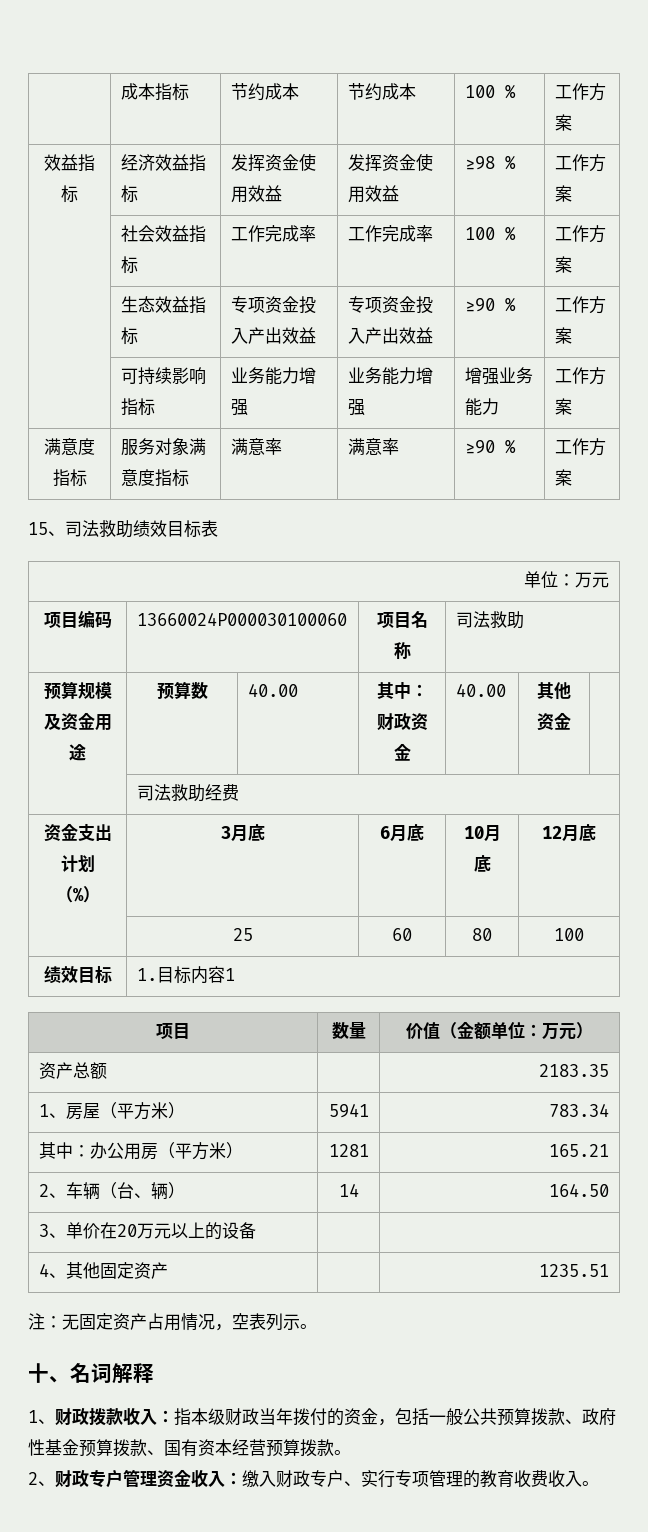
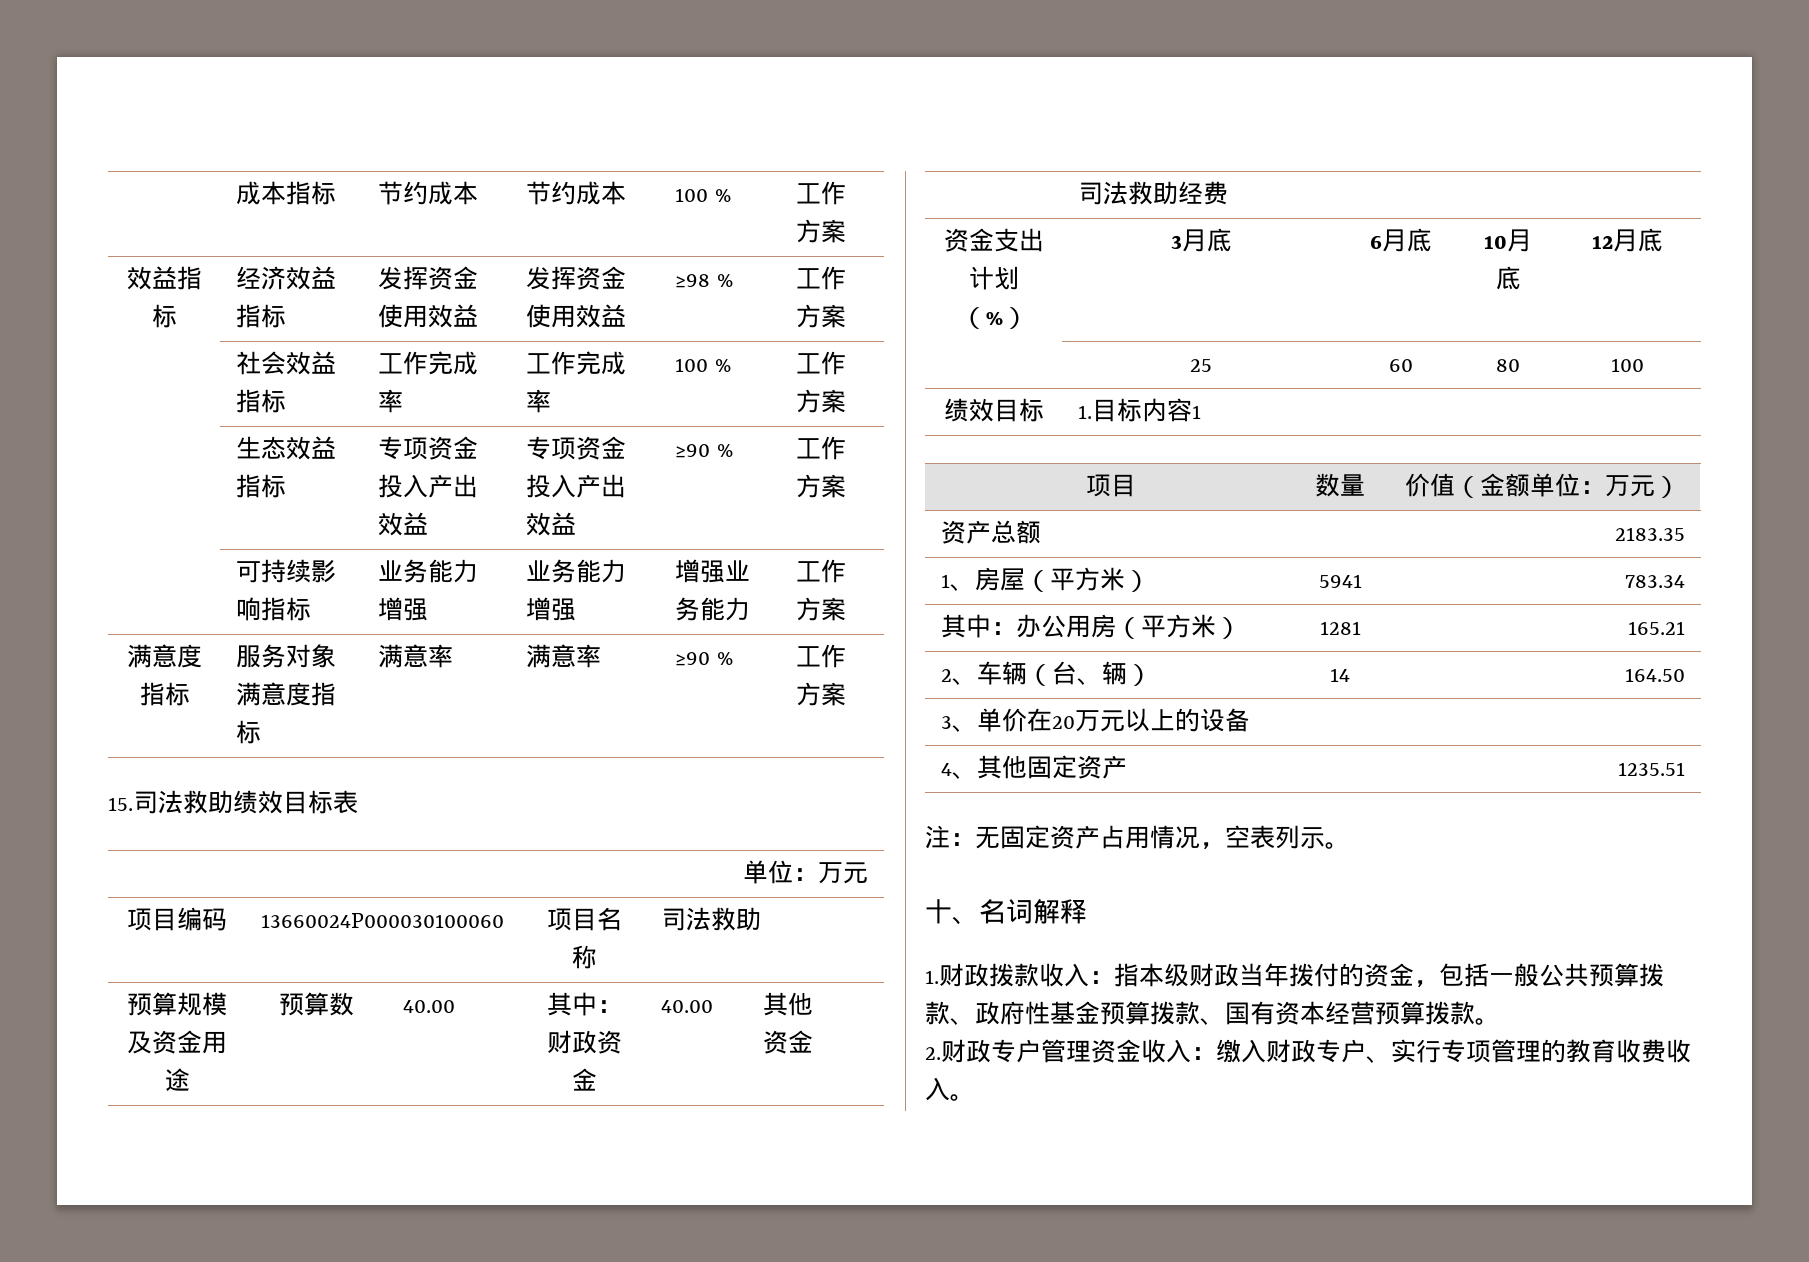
[28,522,65,536] 15、 -> [108,797,133,811] 15.
[28,1410,55,1424] 1、 -> [925,970,939,984] 1.
[28,1472,55,1486] 2、 -> [925,1047,941,1060] 2.

